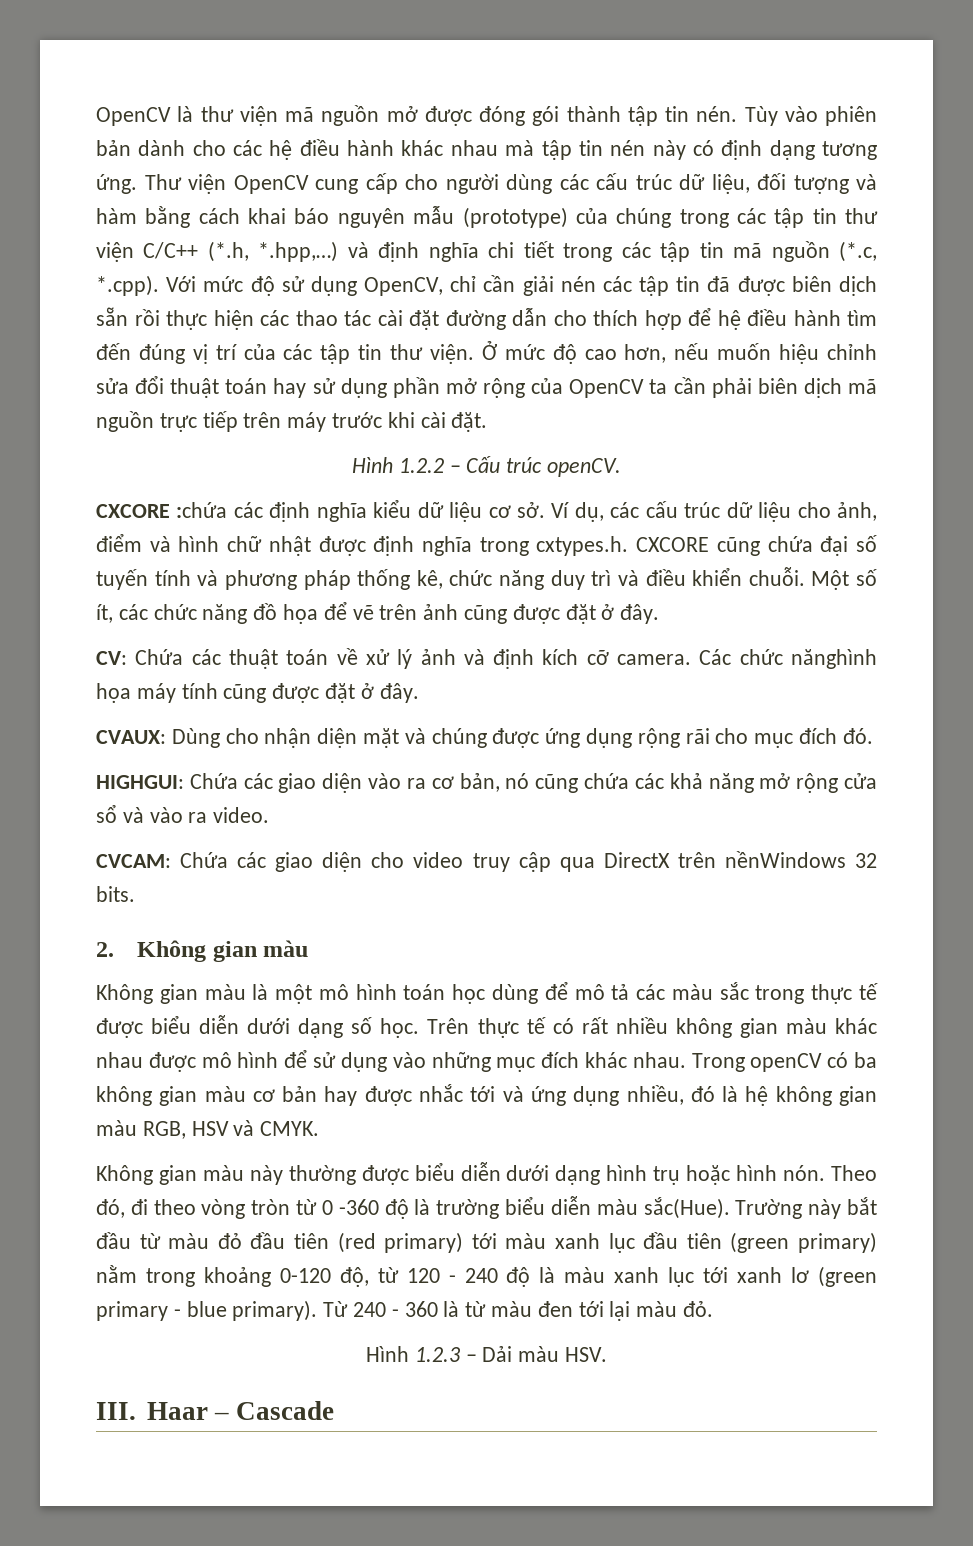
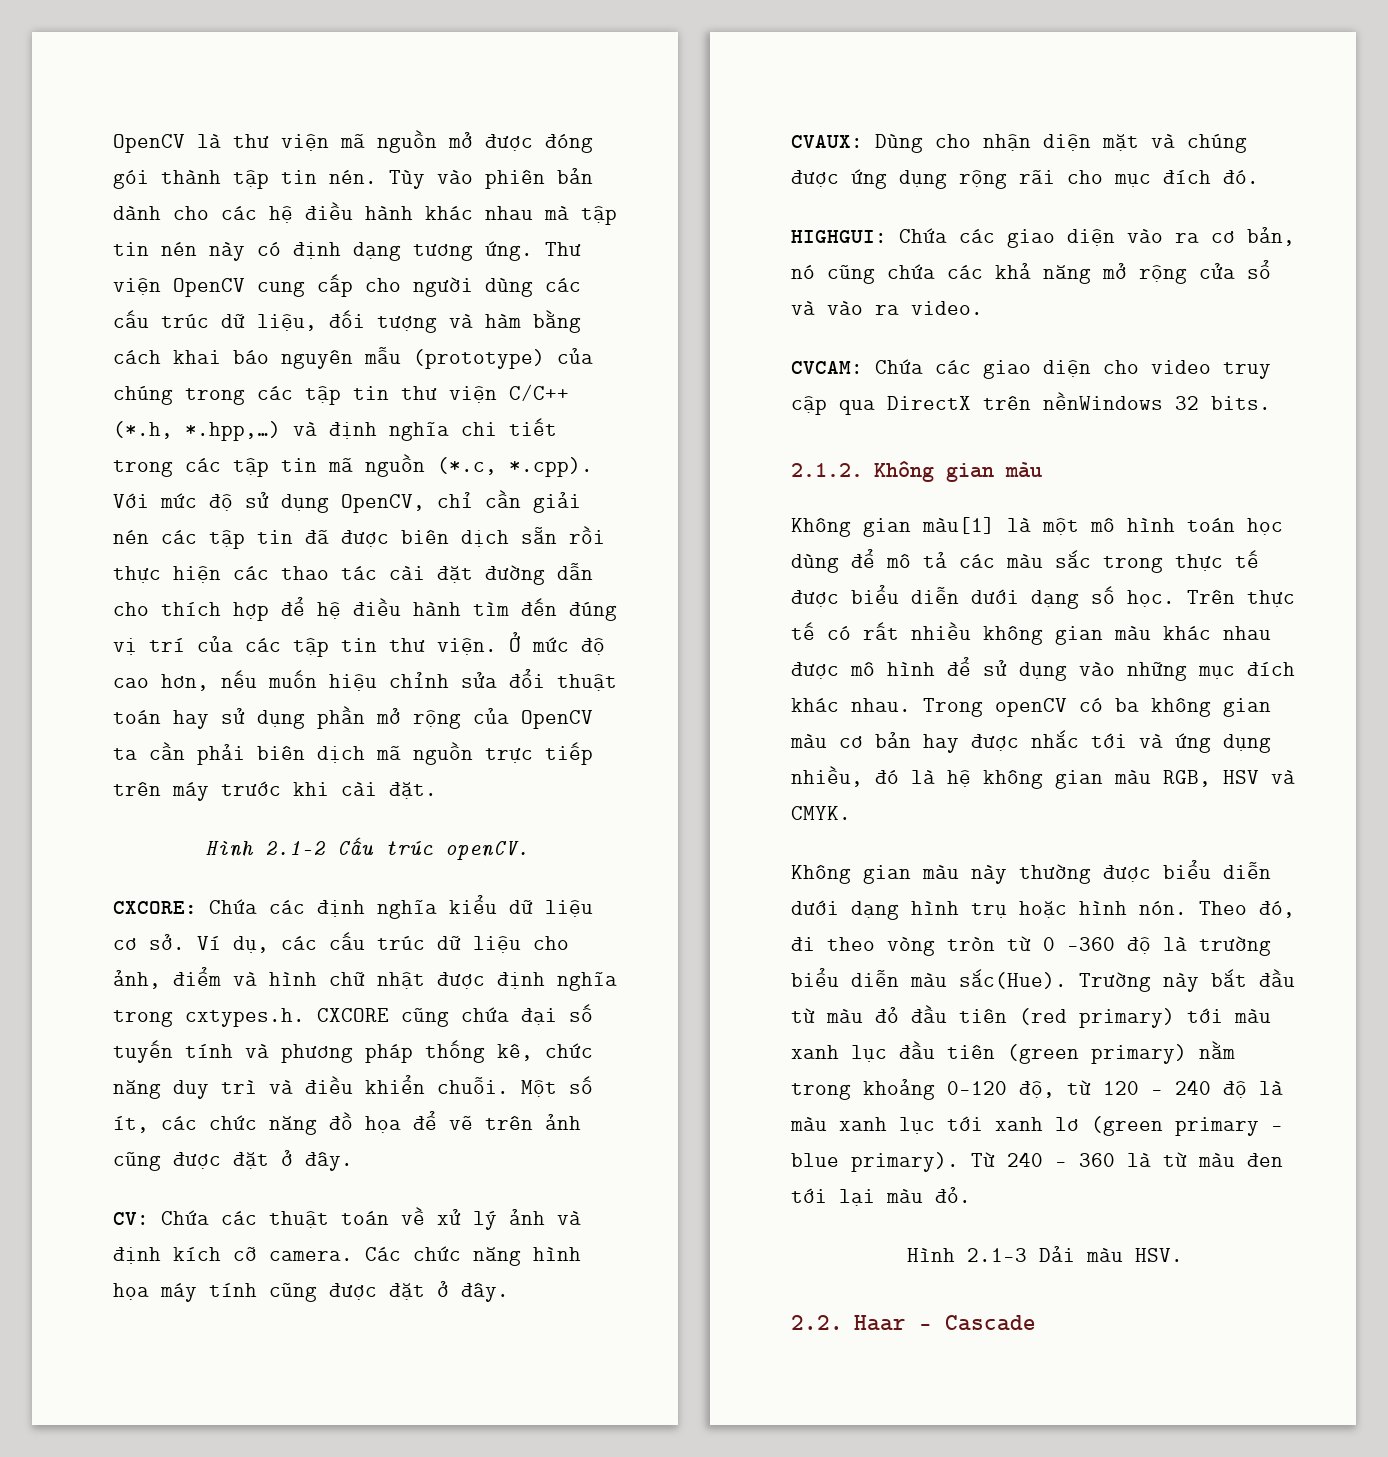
[398,458,461,473] 1.2.2 – -> [264,841,325,855] 2.1-2
[96,502,228,518] CXCORE :chứa -> [113,899,257,914] CXCORE: Chứa
[791,649,877,669] nănghình -> [473,1247,581,1266] năng hình
[96,942,114,957] 2. -> [791,463,863,477] 2.1.2.
[204,984,246,1000] màu -> [922,517,995,534] màu[1]
[414,1347,477,1362] 1.2.3 – -> [966,1248,1027,1262] 2.1-3
[96,1402,136,1420] III. -> [791,1315,843,1330] 2.2.

